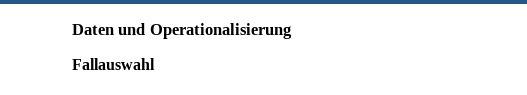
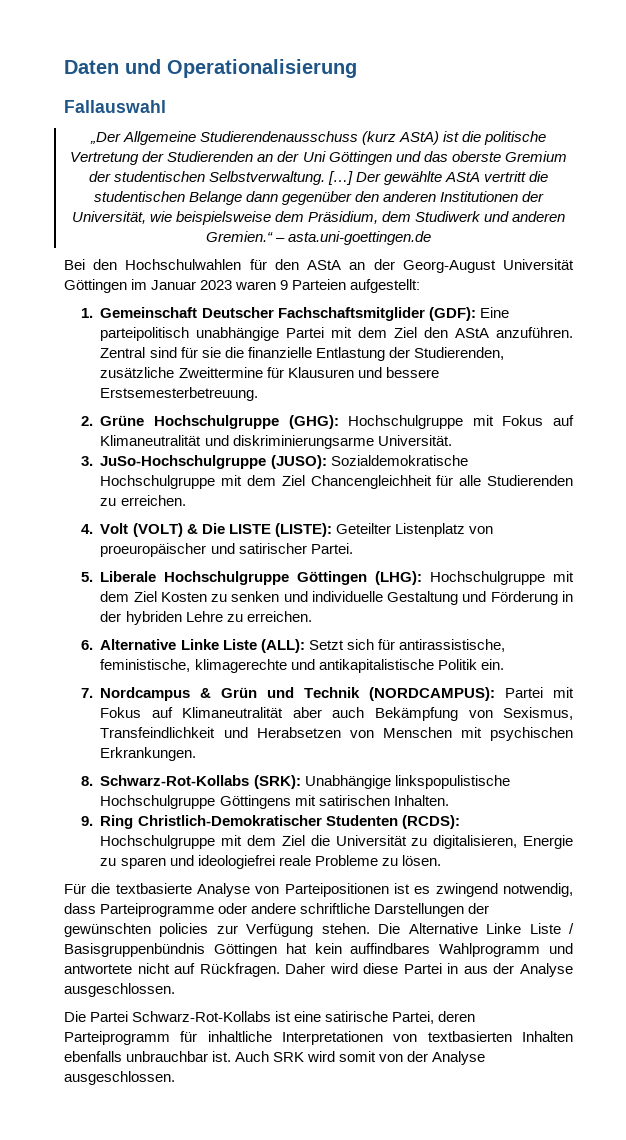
(155, 64) none -> [89,131,547,145] [70,151,567,165] [88,171,549,185] [93,191,545,205] [71,211,566,225] [205,231,432,245] [64,259,574,273] [64,279,421,293] [80,307,509,321] [100,327,573,341] [100,347,504,361] [100,367,439,378] [100,387,259,401] [80,415,574,429] [100,435,452,449] [80,455,468,469] [100,475,573,489] [100,495,186,506] [80,523,493,537] [100,543,353,557] [80,571,574,585] [100,591,573,605] [100,611,312,625] [80,639,505,653] [100,659,504,673] [80,687,574,701] [100,707,573,721] [100,727,573,741] [100,747,197,761] [80,775,510,789] [100,795,449,809] [80,815,460,829] [100,835,573,849] [100,855,441,869] [64,883,573,897] [64,903,490,917] [64,923,575,937] [64,943,573,957] [64,963,573,977] [64,983,175,997] [64,1011,476,1024] [64,1031,573,1045] [64,1051,486,1065] [64,1071,175,1085] // „Der Allgemeine Studierendenausschuss (kurz AStA) ist die politische Vertretung der Studierenden an der Uni Göttingen und das oberste Gremium der studentischen Selbstverwaltung. […] Der gewählte AStA vertritt die studentischen Belange dann gegenüber den anderen Institutionen der Universität, wie beispielsweise dem Präsidium, dem Studiwerk und anderen Gremien.“ – asta.uni-goettingen.de // Bei den Hochschulwahlen für den AStA an der Georg-August Universität Göttingen im Januar 2023 waren 9 Parteien aufgestellt: // 1. Gemeinschaft Deutscher Fachschaftsmitglider (GDF): Eine parteipolitisch unabhängige Partei mit dem Ziel den AStA anzuführen. Zentral sind für sie die finanzielle Entlastung der Studierenden, zusätzliche Zweittermine für Klausuren und bessere Erstsemesterbetreuung. // 2. Grüne Hochschulgruppe (GHG): Hochschulgruppe mit Fokus auf Klimaneutralität und diskriminierungsarme Universität. // 3. JuSo-Hochschulgruppe (JUSO): Sozialdemokratische Hochschulgruppe mit dem Ziel Chancengleichheit für alle Studierenden zu erreichen. // 4. Volt (VOLT) & Die LISTE (LISTE): Geteilter Listenplatz von proeuropäischer und satirischer Partei. // 5. Liberale Hochschulgruppe Göttingen (LHG): Hochschulgruppe mit dem Ziel Kosten zu senken und individuelle Gestaltung und Förderung in der hybriden Lehre zu erreichen. // 6. Alternative Linke Liste (ALL): Setzt sich für antirassistische, feministische, klimagerechte und antikapitalistische Politik ein. // 7. Nordcampus & Grün und Technik (NORDCAMPUS): Partei mit Fokus auf Klimaneutralität aber auch Bekämpfung von Sexismus, Transfeindlichkeit und Herabsetzen von Menschen mit psychischen Erkrankungen. // 8. Schwarz-Rot-Kollabs (SRK): Unabhängige linkspopulistische Hochschulgruppe Göttingens mit satirischen Inhalten. // 9. Ring Christlich-Demokratischer Studenten (RCDS): Hochschulgruppe mit dem Ziel die Universität zu digitalisieren, Energie zu sparen und ideologiefrei reale Probleme zu lösen. // Für die textbasierte Analyse von Parteipositionen ist es zwingend notwendig, dass Parteiprogramme oder andere schriftliche Darstellungen der gewünschten policies zur Verfügung stehen. Die Alternative Linke Liste / Basisgruppenbündnis Göttingen hat kein auffindbares Wahlprogramm und antwortete nicht auf Rückfragen. Daher wird diese Partei in aus der Analyse ausgeschlossen. // Die Partei Schwarz-Rot-Kollabs ist eine satirische Partei, deren Parteiprogramm für inhaltliche Interpretationen von textbasierten Inhalten ebenfalls unbrauchbar ist. Auch SRK wird somit von der Analyse ausgeschlossen.

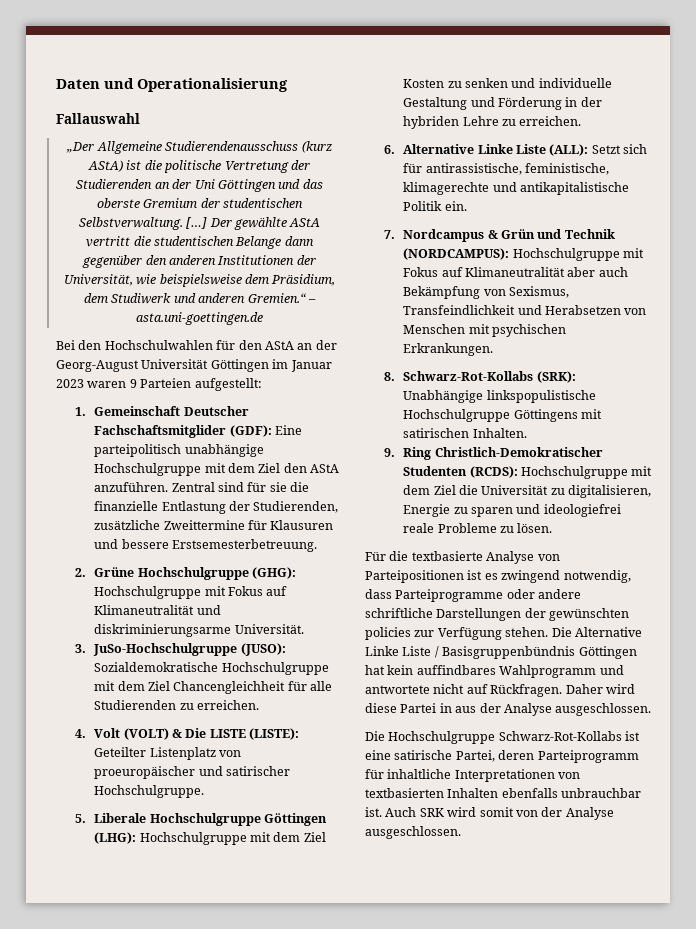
[286,327,325,338] Partei -> [94,463,202,476] Hochschulgruppe
[310,543,353,554] Partei. -> [94,785,205,798] Hochschulgruppe.
[505,687,544,698] Partei -> [512,248,620,261] Hochschulgruppe
[90,1011,129,1022] Partei -> [388,731,496,744] Hochschulgruppe

